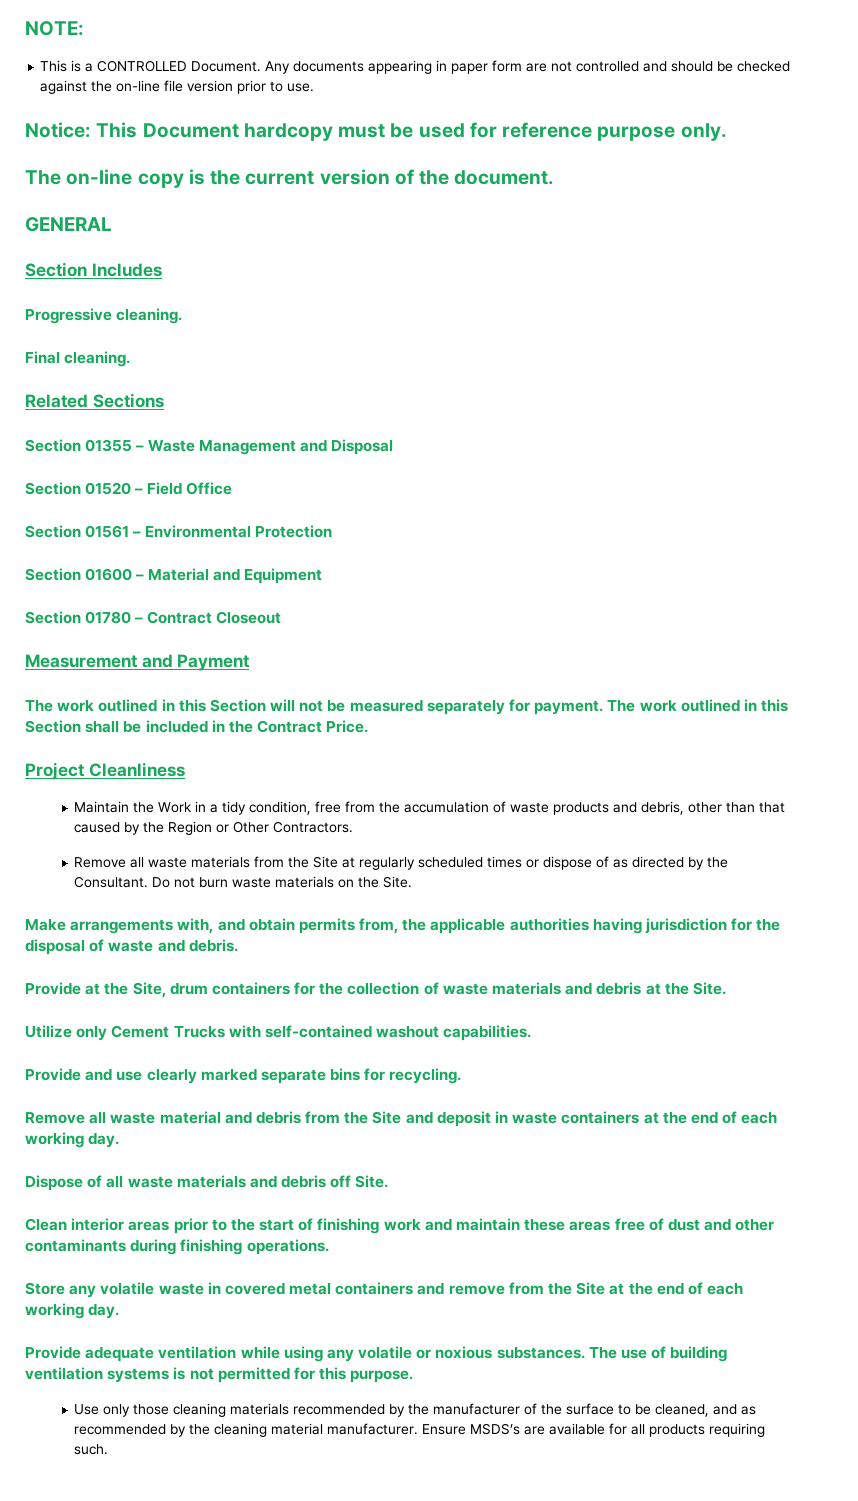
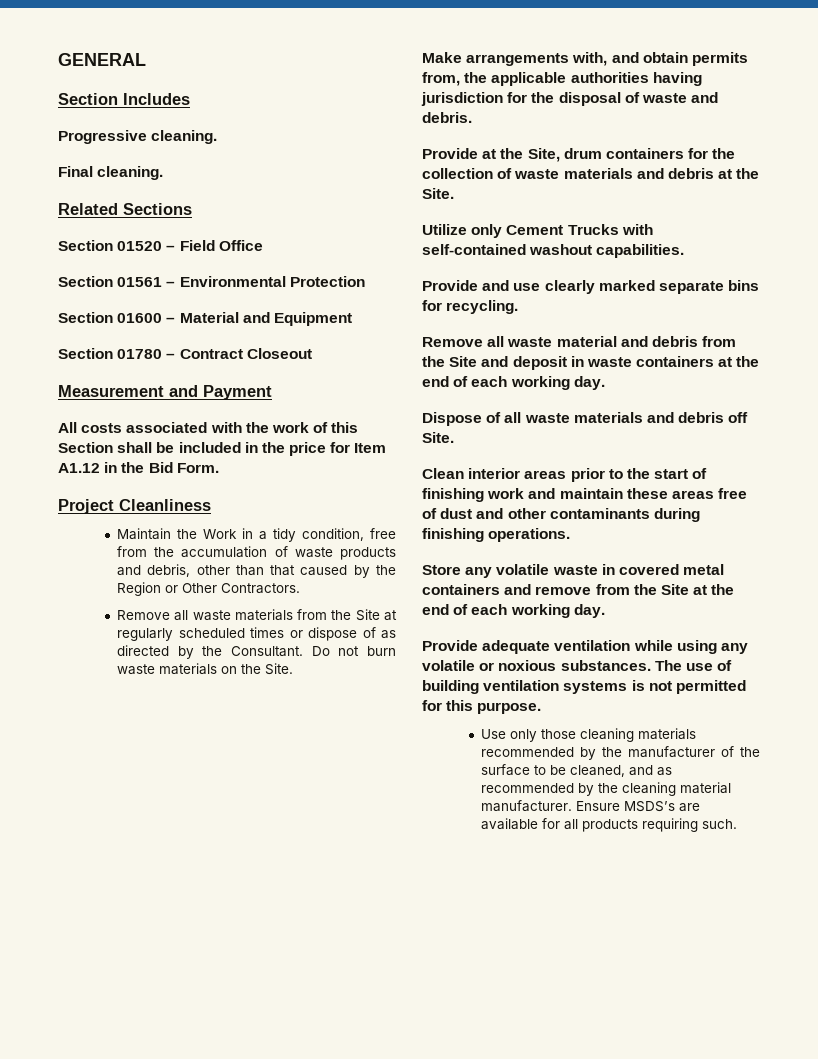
[25,21,84,36] [40,60,791,74] [40,80,315,94] [25,122,727,141] [25,169,555,188] NOTE: // This is a CONTROLLED Document. Any documents appearing in paper form are not controlled and should be checked against the on-line file version prior to use. // Notice: This Document hardcopy must be used for reference purpose only. // The on-line copy is the current version of the document. // -> (58, 59) none
[25,439,394,455] // Section 01355 – Waste Management and Disposal -> (192, 209) none
[25,699,757,715] The work outlined in this Section will not be measured separately for payment. The work outlined in -> [58,422,329,433] All costs associated with the work of
[257,720,369,733] Contract Price. -> [289,442,387,456] [58,462,219,473] price for Item A1.12 in the Bid Form.

